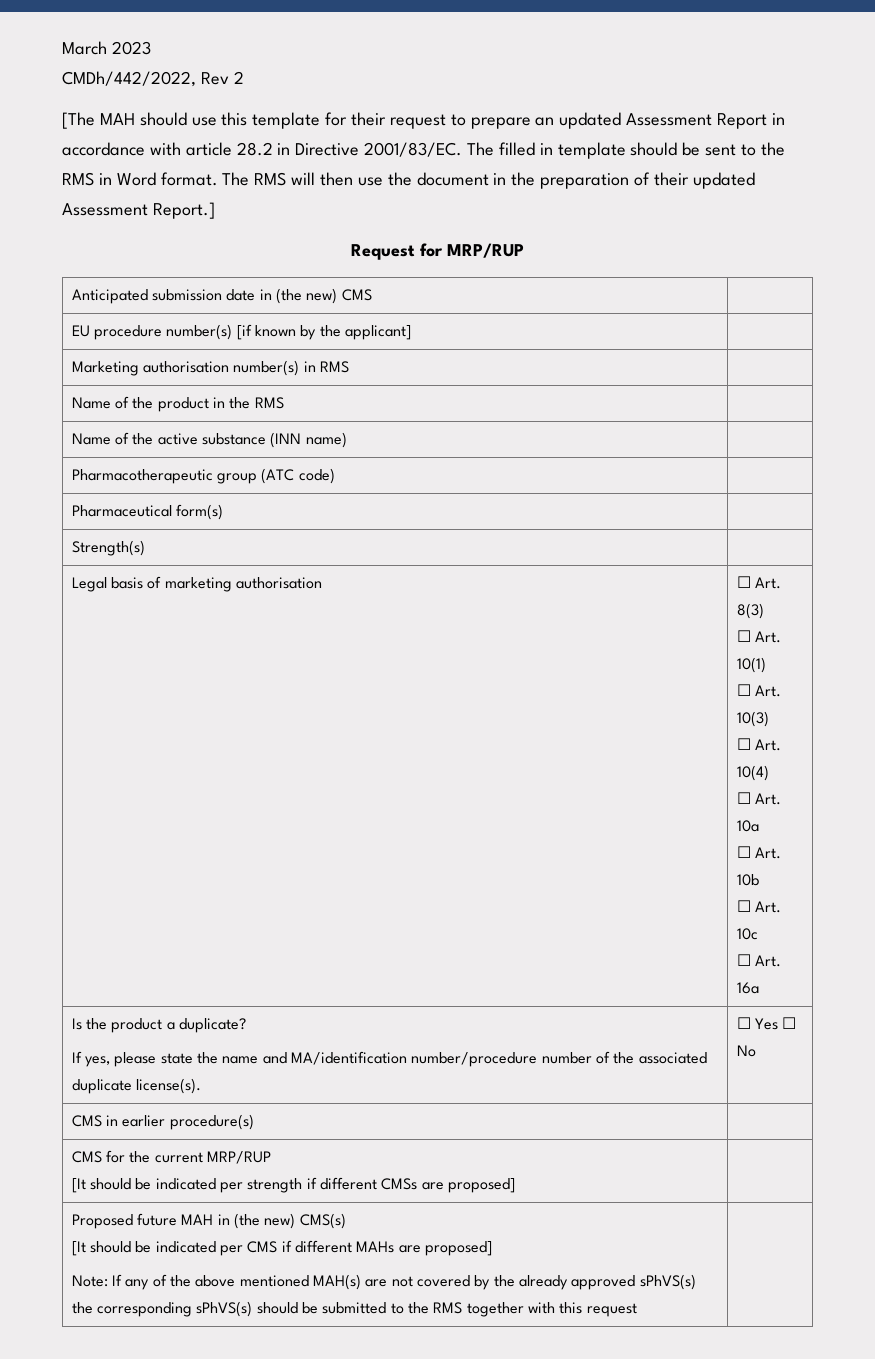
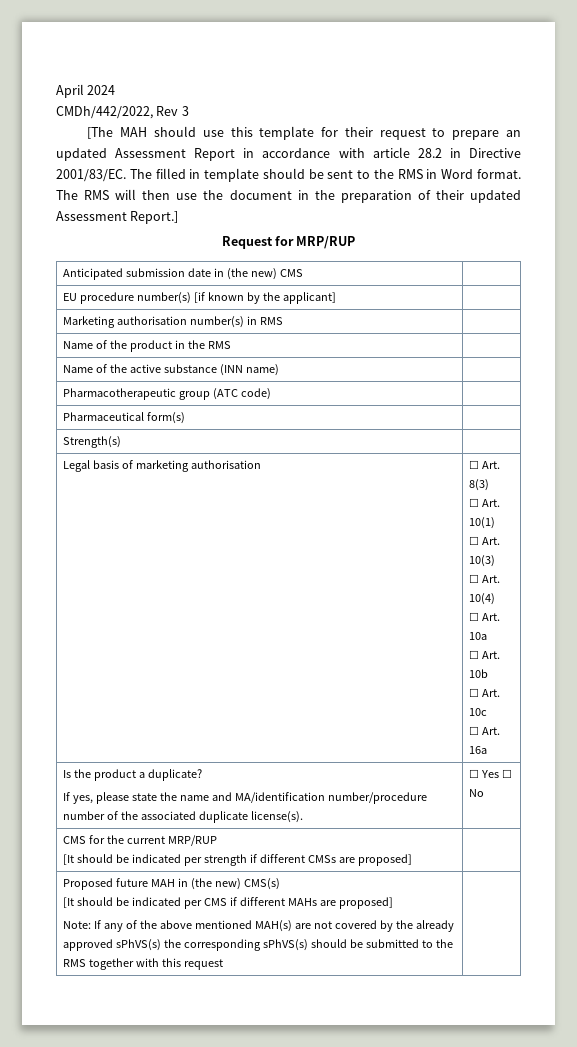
[62,41,151,55] March 2023 -> [56,84,116,98] April 2024
[233,71,244,84] 2 -> [181,106,189,116] 3
[71,1114,254,1130] // CMS in earlier procedure(s) | -> (485, 793) none

